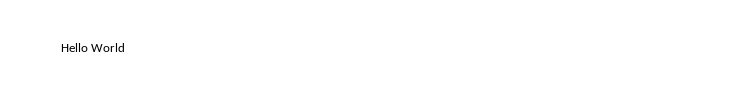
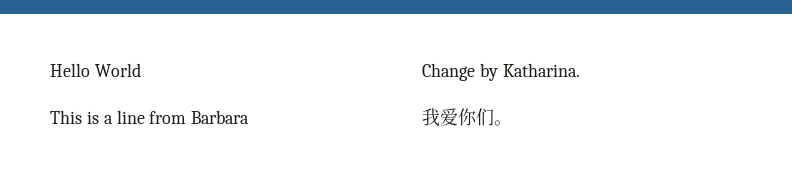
(126, 47) none -> [50,110,250,124] [422,63,580,81] [422,108,512,126] // This is a line from Barbara // Change by Katharina. // 我爱你们。

